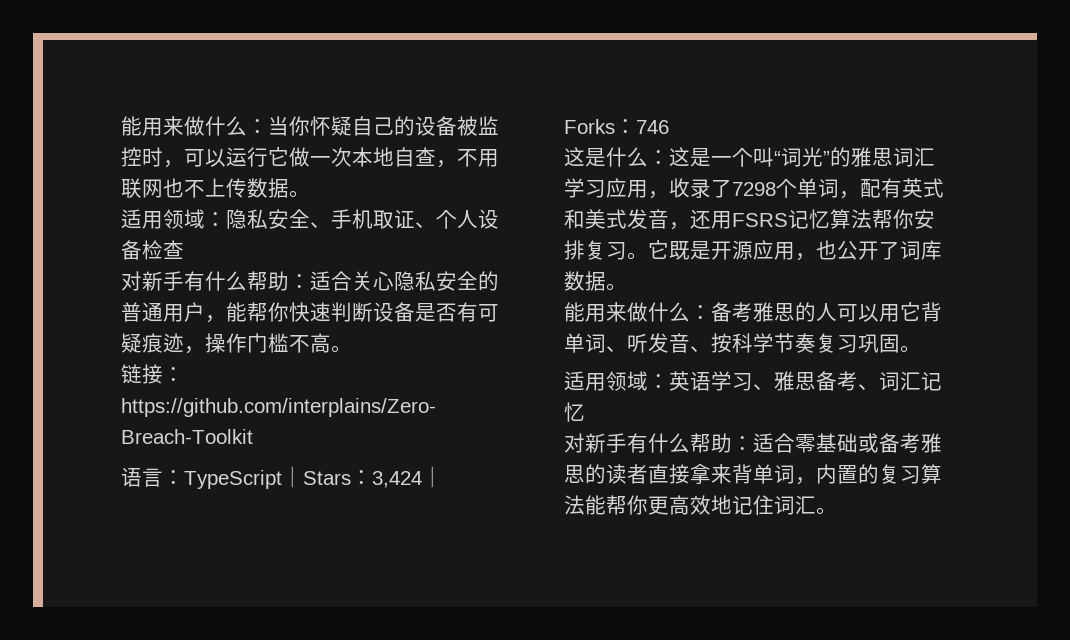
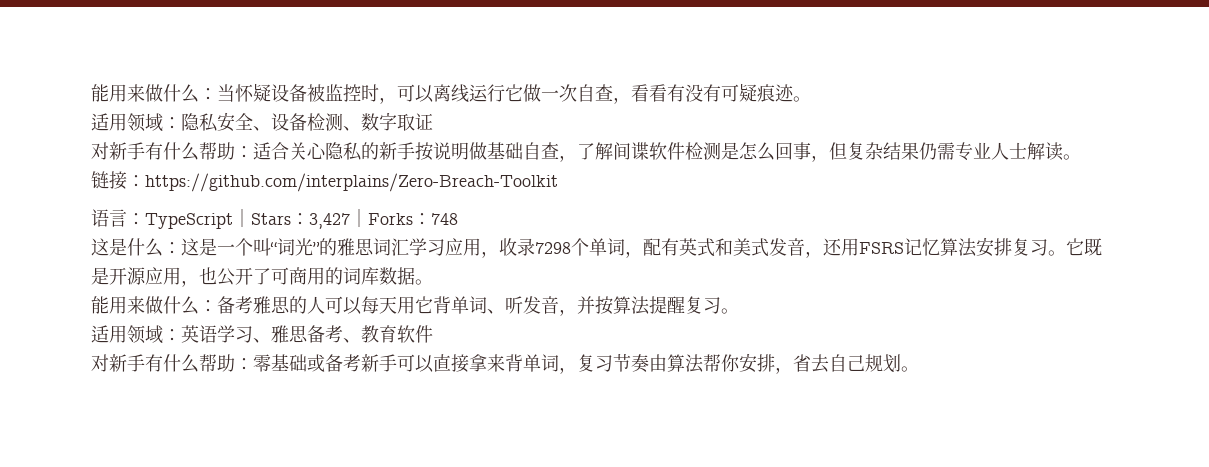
[289,116,415,136] 你怀疑自己的 -> [235,83,271,102] 怀疑
(226, 158) none -> [433,84,469,103] 离线
[352,147,499,168] [121,178,289,199] 本地自查，不用联网也不上传数据 -> [577,83,794,104] 自查，看看有没有可疑痕迹
[331,209,499,229] [121,240,184,260] 手机取证、个人设备检查 -> [271,112,433,131] 设备检测、数字取证
[436,271,499,291] [121,302,499,323] [121,333,331,354] 安全的普通用户，能帮你快速判断设备是否有可疑痕迹，操作门槛不高 -> [361,142,1063,162] 的新手按说明做基础自查，了解间谍软件检测是怎么回事，但复杂结果仍需专业人士解读
[372,471,422,488] 3,424 -> [309,213,350,229] 3,427
[636,120,669,134] 746 -> [431,213,458,225] 748
[711,179,732,198] 了 -> (535, 247) none
[872,209,914,229] 帮你 -> (977, 247) none
(900, 250) none -> [271,267,343,285] 可商用的
(879, 313) none -> [361,296,397,314] 每天
[690,333,900,353] 、按科学节奏复习巩固 -> [559,296,721,316] ，并按算法提醒复习
[879,371,942,391] [564,402,585,422] [564,433,795,453] 词汇记忆 // 对新手有什么帮助：适合 -> [361,325,433,343] [91,354,253,373] 教育软件 // 对新手有什么帮助：
[921,433,942,453] [564,464,648,484] 雅思的读者 -> [361,354,434,373] 新手可以
[816,464,942,484] [564,495,816,515] 内置的复习算法能帮你更高效地记住词汇 -> [577,353,901,374] 复习节奏由算法帮你安排，省去自己规划

